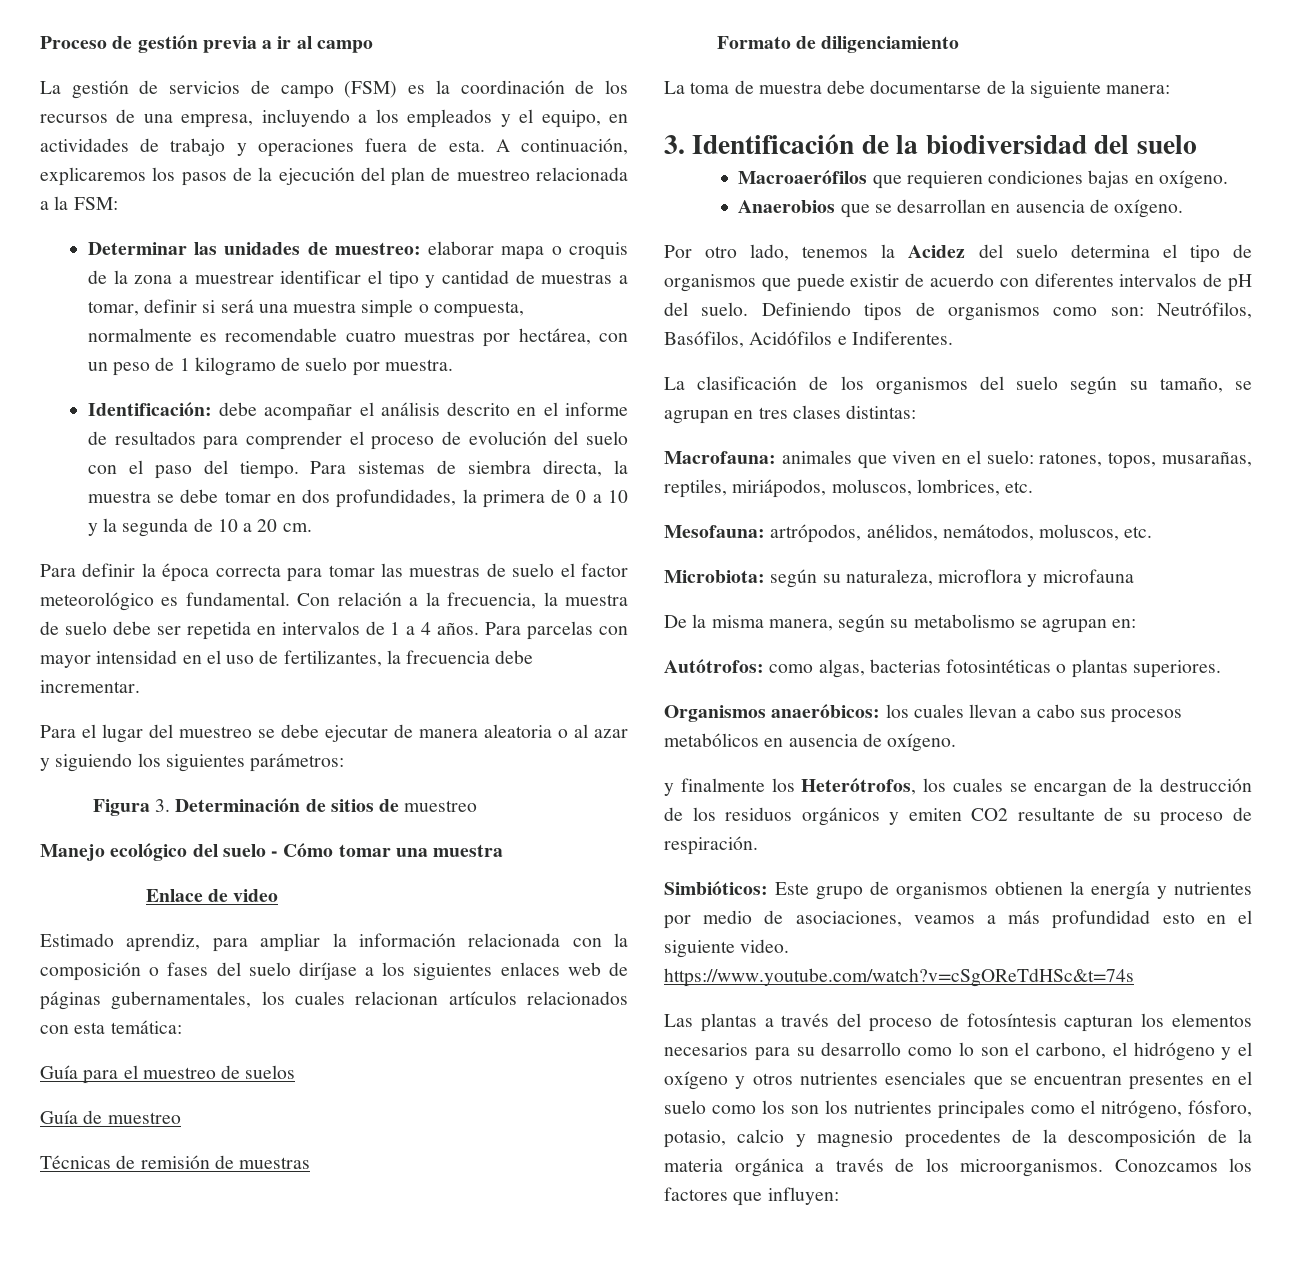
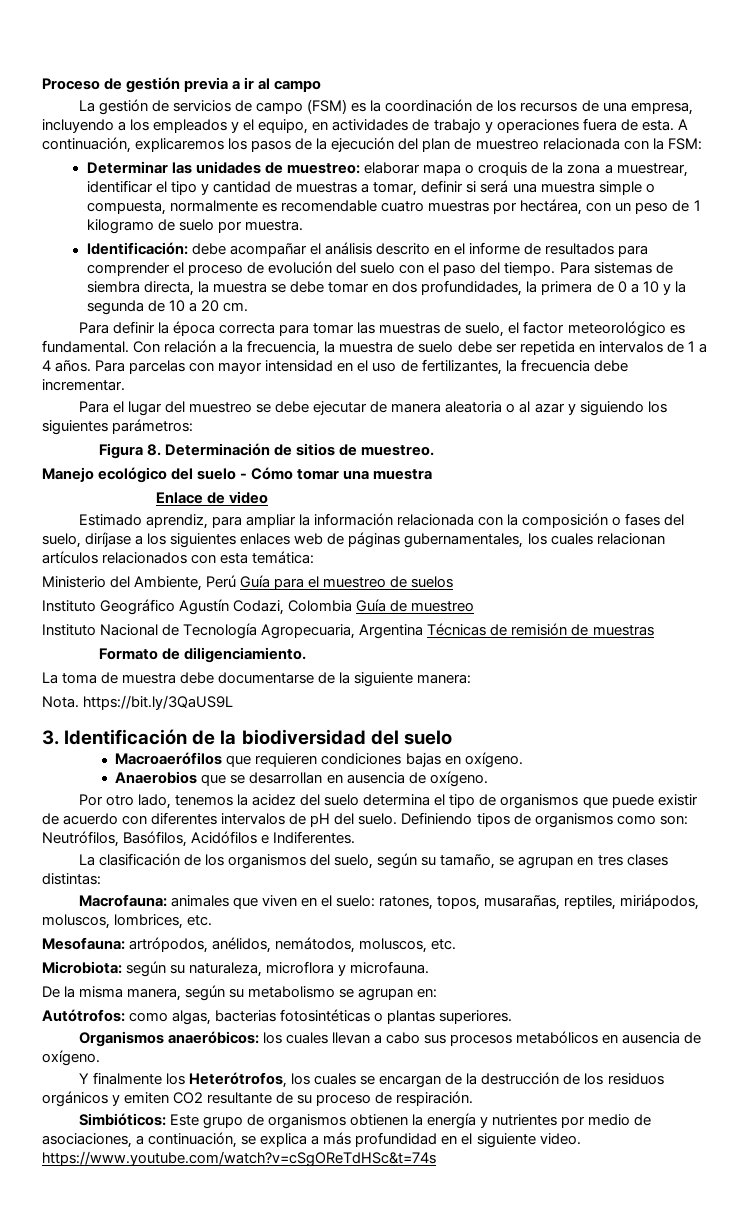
[40,201,49,210] a -> [623,140,649,150] con
[194,272,274,284] muestrear -> [616,163,688,177] muestrear,
[512,563,555,577] suelo -> [465,322,505,337] suelo,
[155,799,171,812] 3. -> [146,444,161,456] 8.
[404,800,478,812] muestreo -> [361,445,435,456] muestreo.
[248,962,291,976] suelo -> [42,533,81,548] suelo,
(182, 1027) none -> [42,575,237,591] Ministerio del Ambiente, Perú
[40,1110,181,1124] Guía de muestreo // -> [42,599,475,615] [42,623,424,639] Instituto Geográfico Agustín Codazi, Colombia Guía de muestreo // Instituto Nacional de Tecnología Agropecuaria, Argentina
[821,36,960,53] diligenciamiento -> [183,647,306,663] diligenciamiento.
(1171, 89) none -> [42,695,234,710] // Nota. https://bit.ly/3QaUS9L
[908,245,966,258] Acidez -> [252,794,297,806] acidez
[1016,376,1059,390] suelo -> [334,854,374,869] suelo,
[1042,569,1134,583] microfauna -> [350,961,430,974] microfauna.
[664,783,674,796] y -> [78,1073,89,1084] Y
[913,915,975,924] veamos -> [136,1132,308,1148] a continuación, se explica
[1162,912,1195,924] esto -> (438, 1139) none
[664,1013,1252,1032] [664,1042,1252,1061] [664,1071,1252,1090] [664,1100,1252,1119] [664,1129,1252,1148] [664,1158,1252,1177] [664,1187,839,1206] // Las plantas a través del proceso de fotosíntesis capturan los elementos necesarios para su desarrollo como lo son el carbono, el hidrógeno y el oxígeno y otros nutrientes esenciales que se encuentran presentes en el suelo como los son los nutrientes principales como el nitrógeno, fósforo, potasio, calcio y magnesio procedentes de la descomposición de la materia orgánica a través de los microorganismos. Conozcamos los factores que influyen: -> (436, 1159) none

